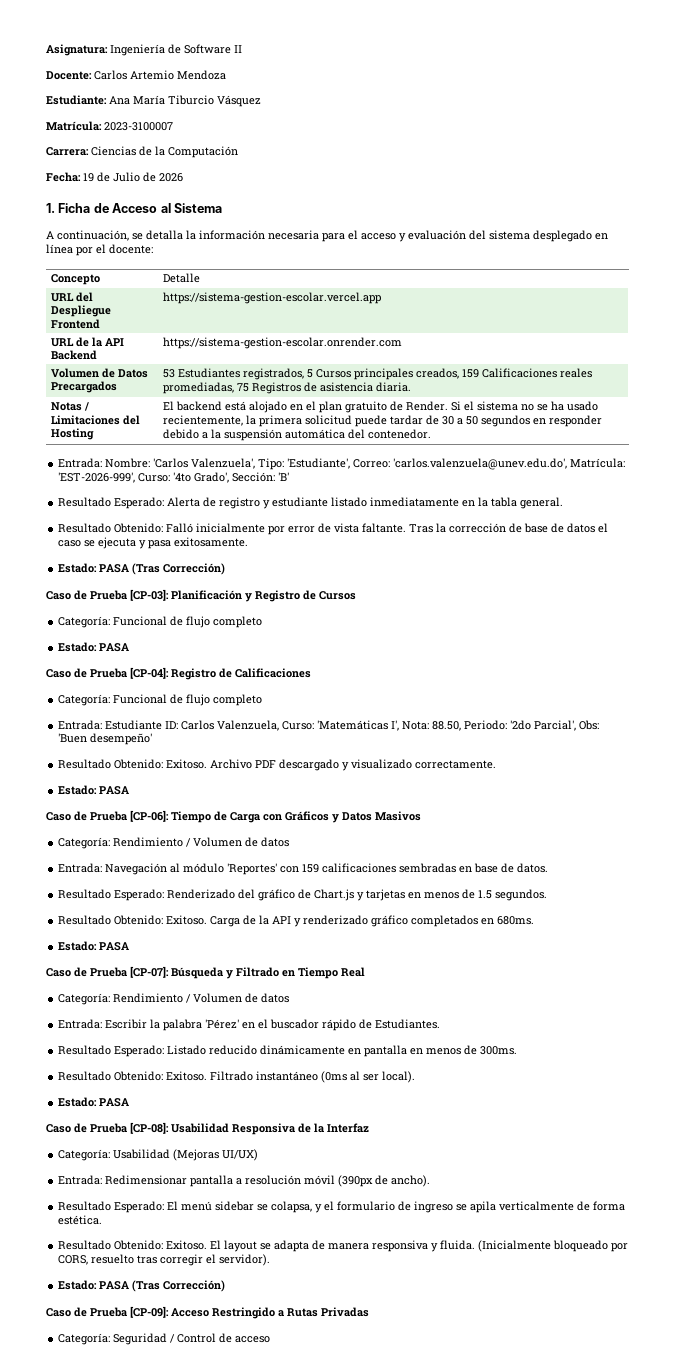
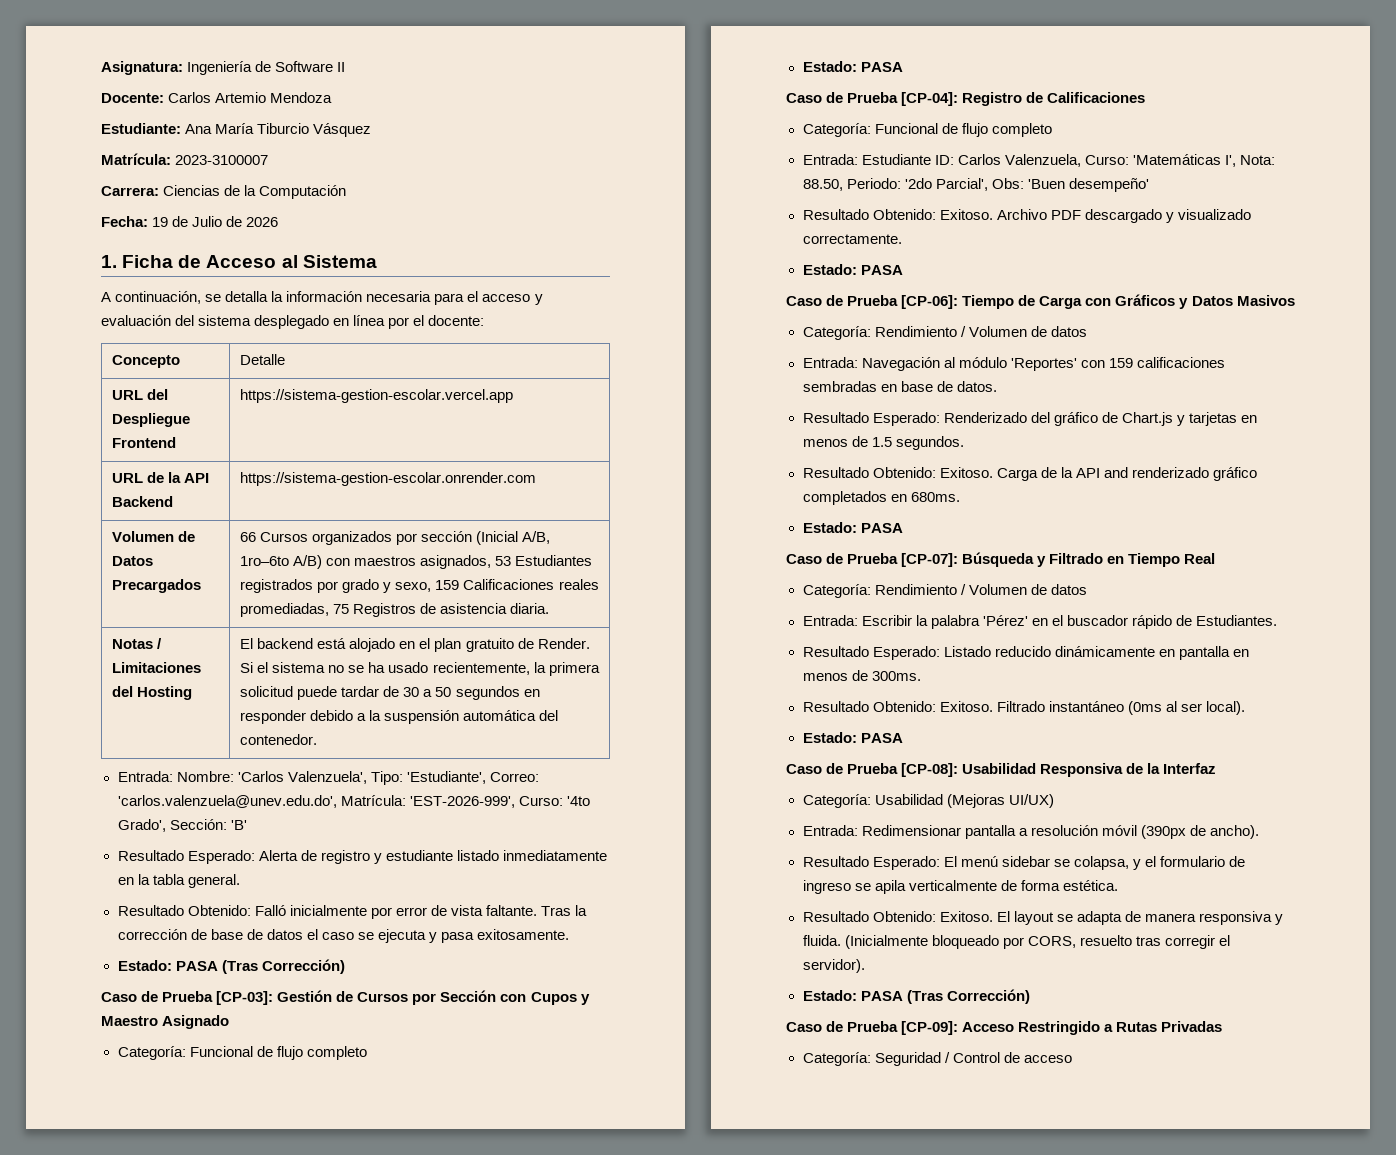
[162,368,459,380] 53 Estudiantes registrados, 5 Cursos principales creados, -> [240,531,551,545] [240,555,593,569] [240,579,432,593] 66 Cursos organizados por sección (Inicial A/B, 1ro–6to A/B) con maestros asignados, 53 Estudiantes registrados por grado y sexo,
[171,590,300,602] Planificación y Registro -> [277,990,333,1002] Gestión
(356, 595) none -> [412,990,590,1005] [101,1015,230,1029] por Sección con Cupos y Maestro Asignado
[294,918,302,927] y -> [1103,467,1128,478] and

